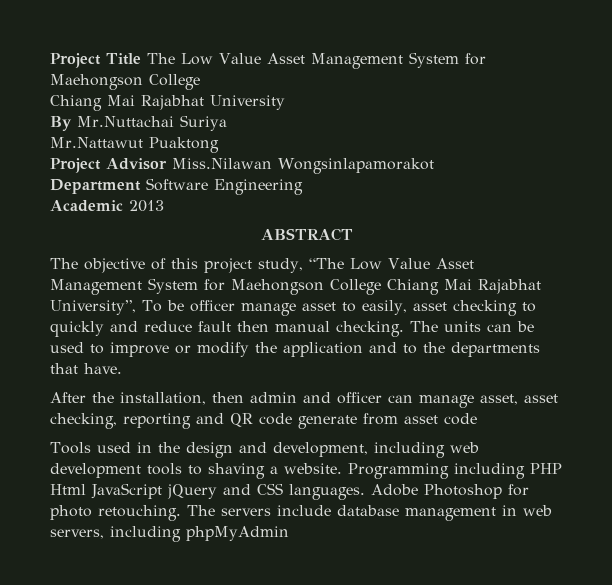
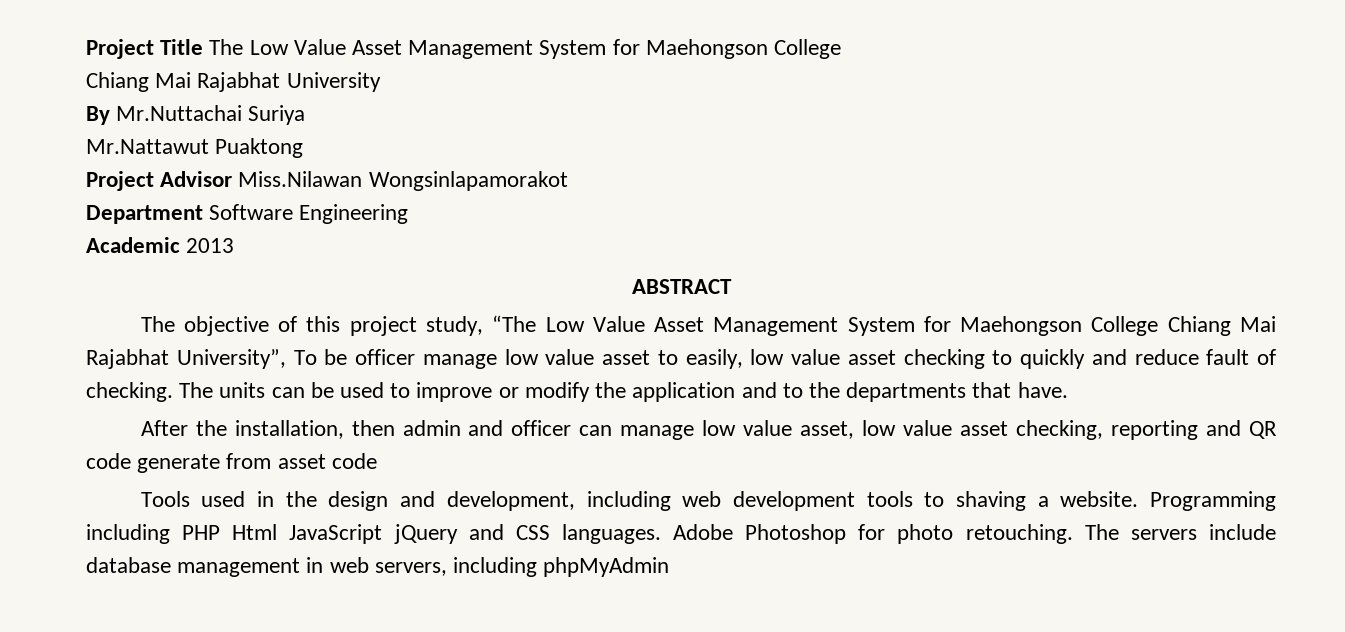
(296, 309) none -> [504,349,595,365] low value
(407, 307) none -> [750,349,840,365] low value
[237,321,330,332] then manual -> [1257,349,1276,365] of
[480,394,518,405] asset, -> [702,420,953,439] low value asset, low value

